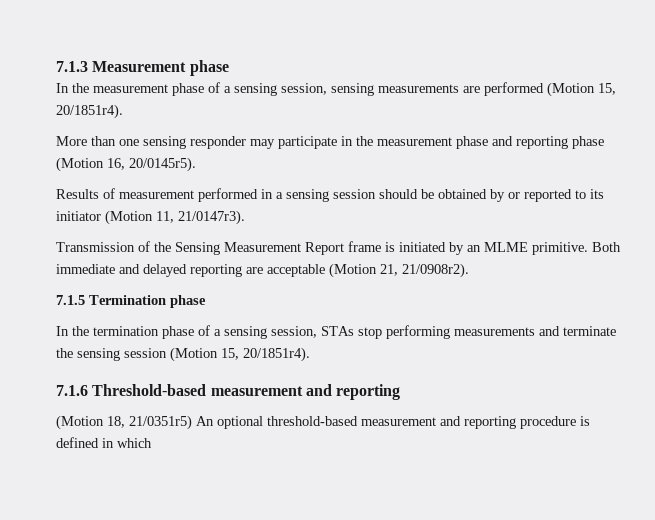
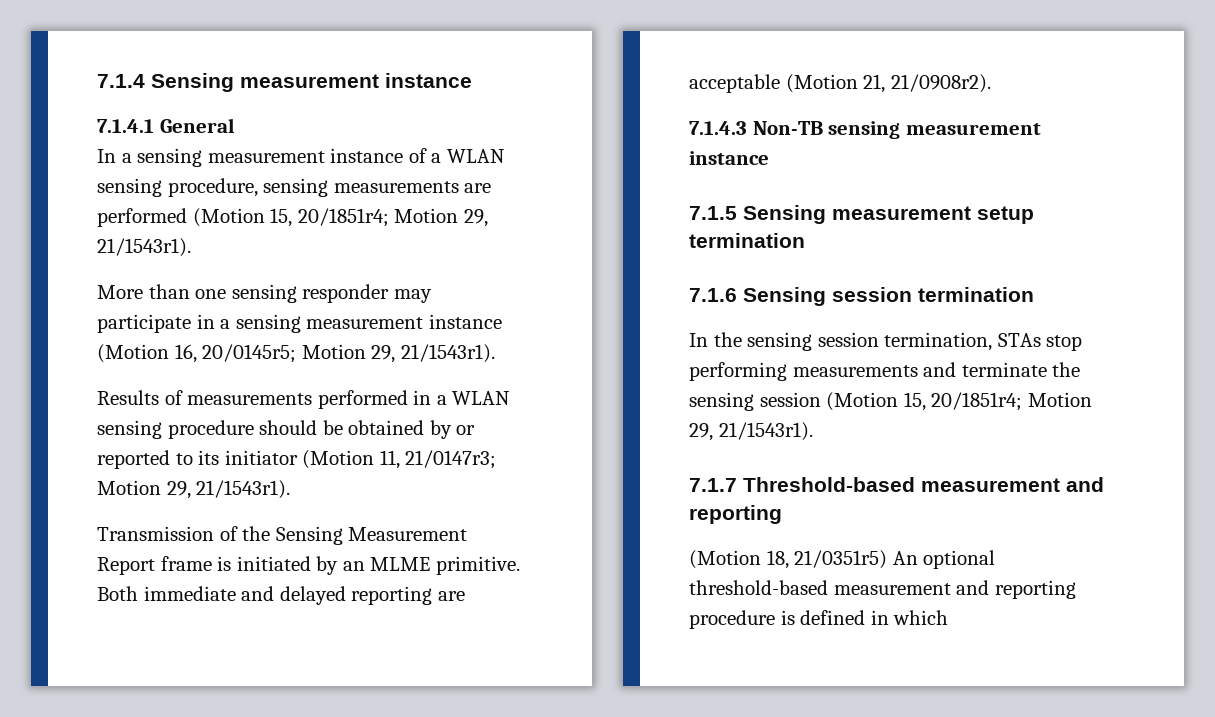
[56,60,229,76] [56,82,327,96] 7.1.3 Measurement phase // In the measurement phase of a sensing session, -> [97,73,472,92] [97,118,235,133] [97,148,505,167] [97,178,258,197] 7.1.4 Sensing measurement instance // 7.1.4.1 General // In a sensing measurement instance of a WLAN sensing procedure,
[56,104,123,119] 20/1851r4). -> [297,208,488,227] [97,238,191,257] 20/1851r4; Motion 29, 21/1543r1).
[356,136,604,149] [56,157,196,172] the measurement phase and reporting phase (Motion 16, 20/0145r5). -> [220,314,502,333] [97,344,495,363] a sensing measurement instance (Motion 16, 20/0145r5; Motion 29, 21/1543r1).
[119,190,194,199] measurement -> [187,393,313,405] measurements
[286,189,376,202] sensing session -> [452,391,511,405] [97,420,254,439] WLAN sensing procedure
[178,210,245,225] 21/0147r3). -> [405,450,497,469] [97,480,291,499] 21/0147r3; Motion 29, 21/1543r1).
[56,295,206,308] [56,325,317,339] 7.1.5 Termination phase // In the termination phase of a sensing session, -> [689,121,1041,139] [689,151,769,165] [689,205,1034,224] [689,233,805,248] [689,287,1034,306] [689,332,993,351] 7.1.4.3 Non-TB sensing measurement instance // 7.1.5 Sensing measurement setup termination // 7.1.6 Sensing session termination // In the sensing session termination,
[243,347,310,362] [56,385,88,396] 20/1851r4). // 7.1.6 -> [931,392,1092,411] [689,422,813,441] [689,478,737,492] 20/1851r4; Motion 29, 21/1543r1). // 7.1.7

